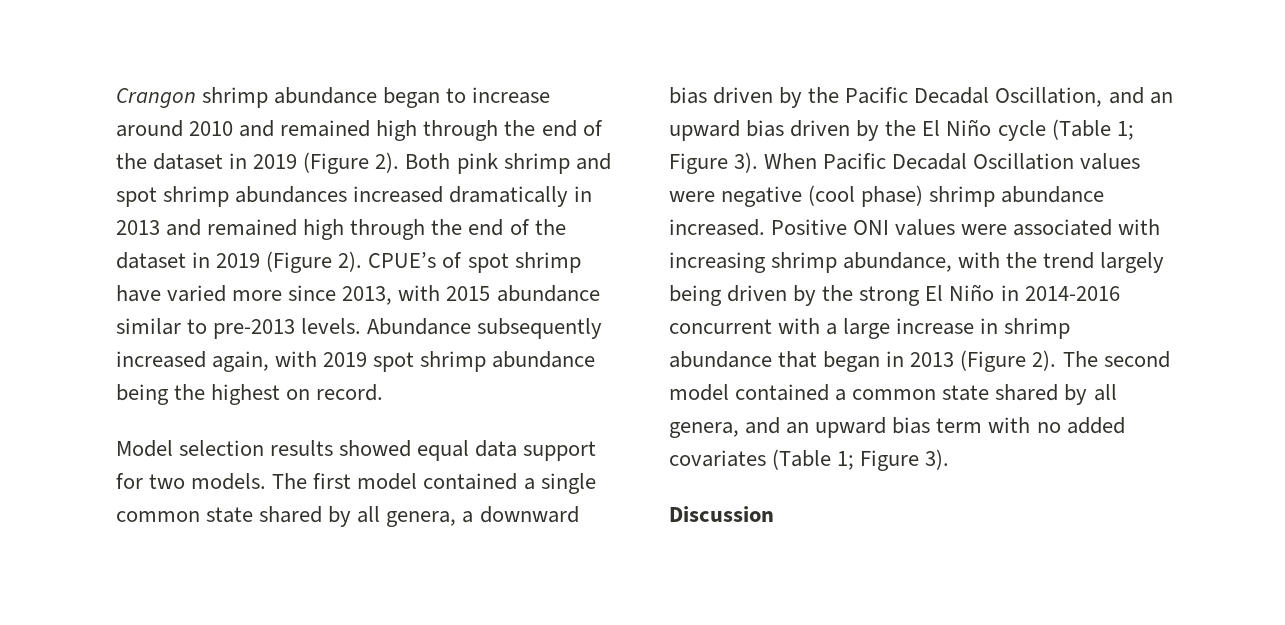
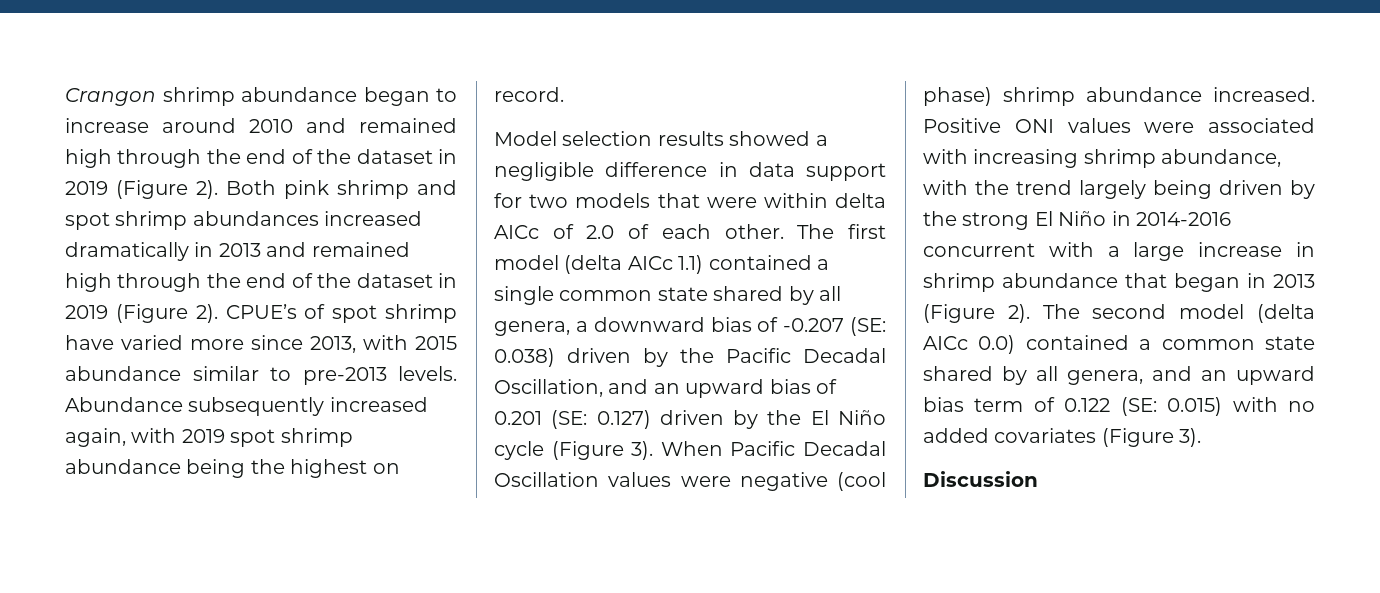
[417,440,597,461] [116,473,418,490] equal data support for two models. The first model -> [815,135,828,146] [494,162,886,181] [494,193,886,208] [494,224,886,239] [494,255,704,274] a negligible difference in data support for two models that were within delta AICc of 2.0 of each other. The first model (delta AICc 1.1)
(707, 95) none -> [757,317,886,336] [494,348,555,367] of -0.207 (SE: 0.038)
(785, 128) none -> [816,379,837,394] [494,410,651,429] of 0.201 (SE: 0.127)
[1051,119,1134,140] [669,153,728,174] (Table 1; Figure -> [551,441,624,460] (Figure
(729, 392) none -> [1257,304,1315,323] [923,335,1016,354] (delta AICc 0.0)
(983, 425) none -> [1033,397,1223,416] of 0.122 (SE: 0.015)
[772,449,920,471] (Table 1; Figure -> [1101,428,1174,447] (Figure

